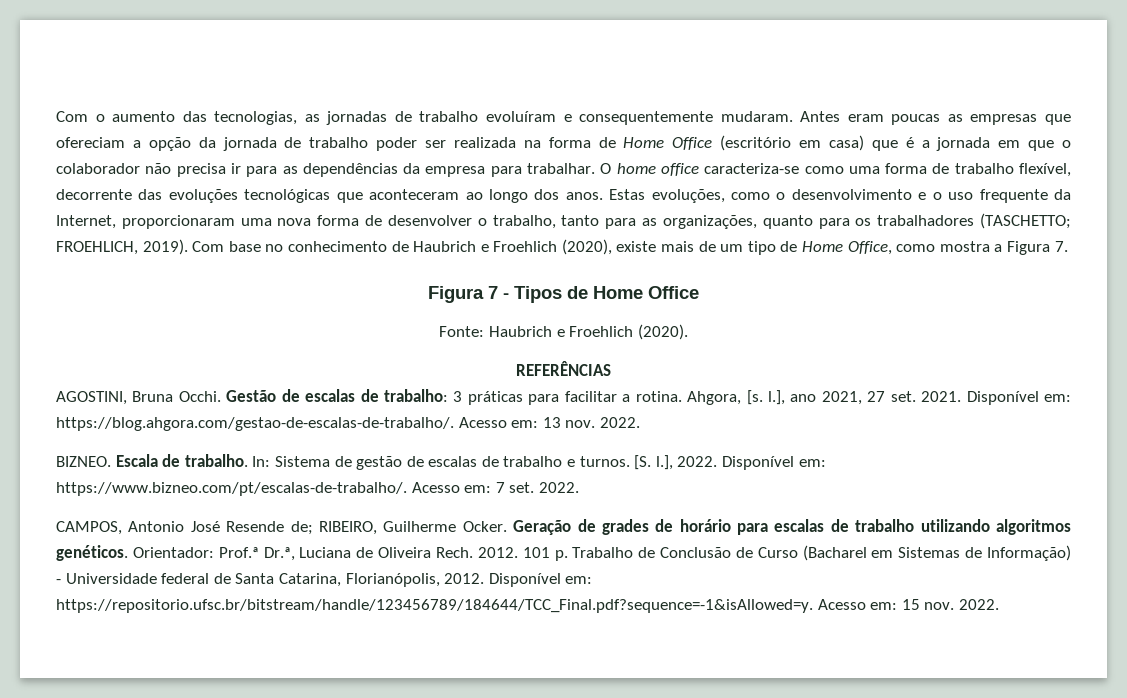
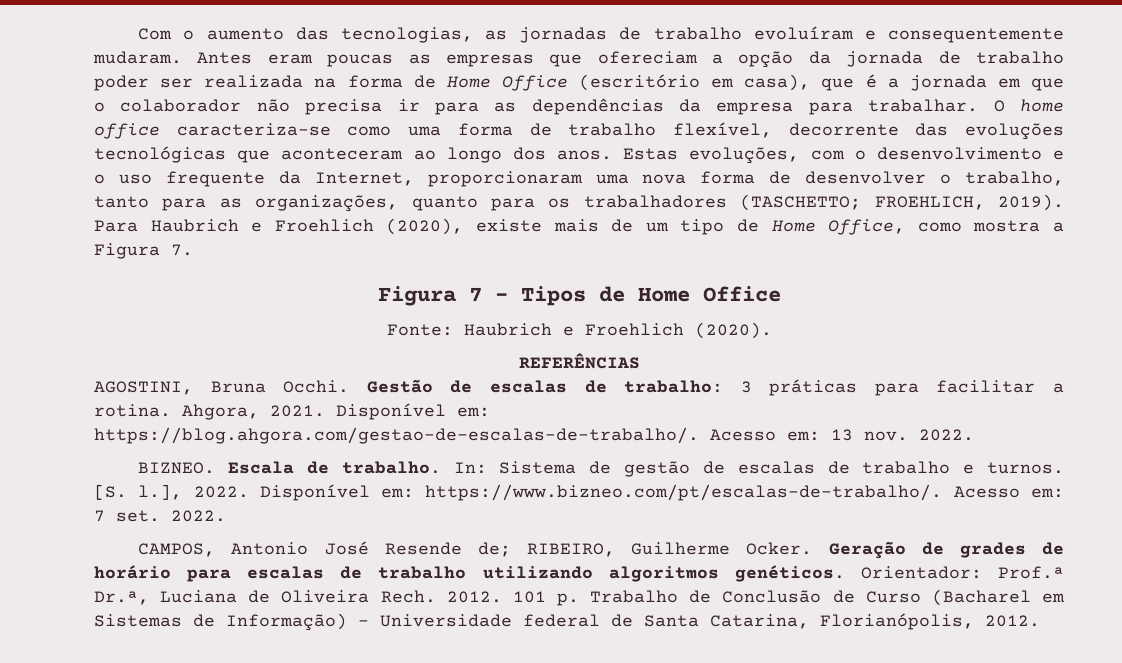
[828,135,864,151] casa) -> [744,74,811,91] casa),
[731,192,771,200] como -> [810,150,845,160] com
[192,241,409,252] Com base no conhecimento de -> [94,220,138,232] Para
[746,390,916,405] [s. l.], ano 2021, 27 set. -> (259, 412) none
[488,573,593,587] [56,599,999,613] Disponível em: https://repositorio.ufsc.br/bitstream/handle/123456789/184644/TCC_Final.pdf?sequence=-1&isAllowed=y. Acesso em: 15 nov. 2022. -> (1040, 621) none

